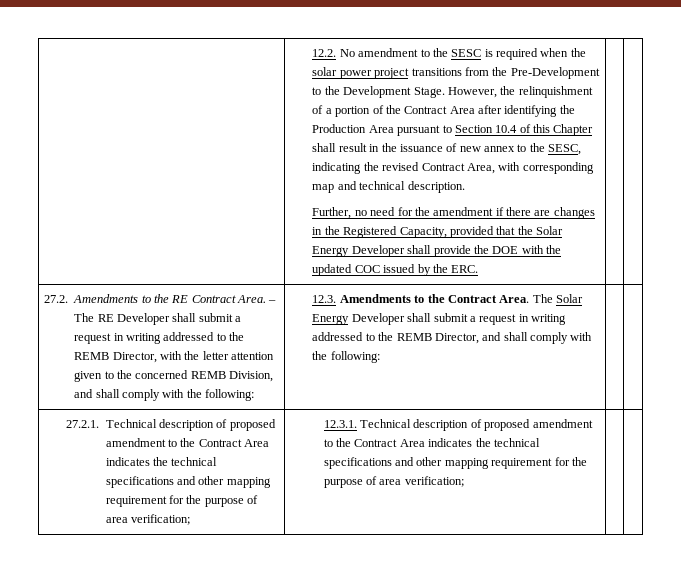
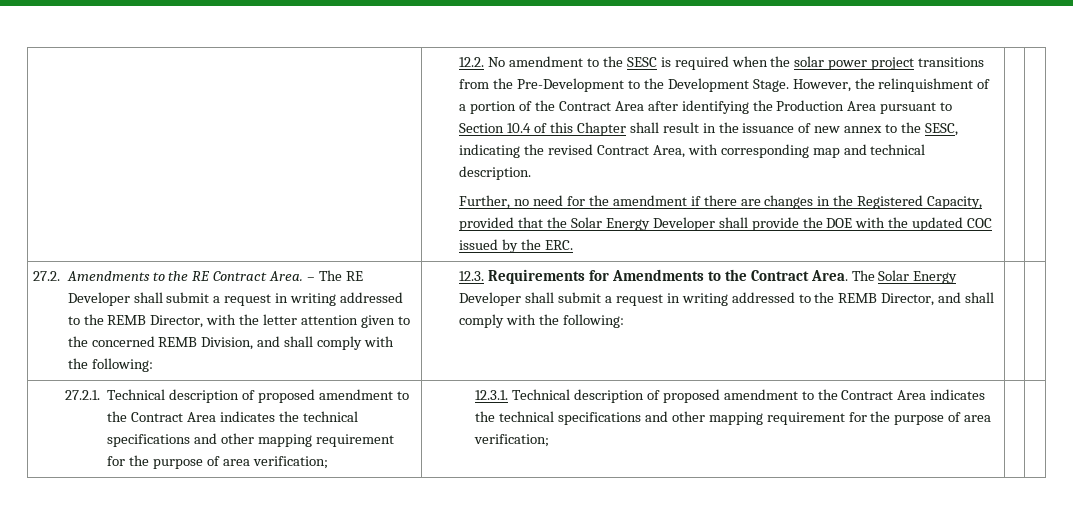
(337, 299) none -> [488,269,610,284] Requirements for

